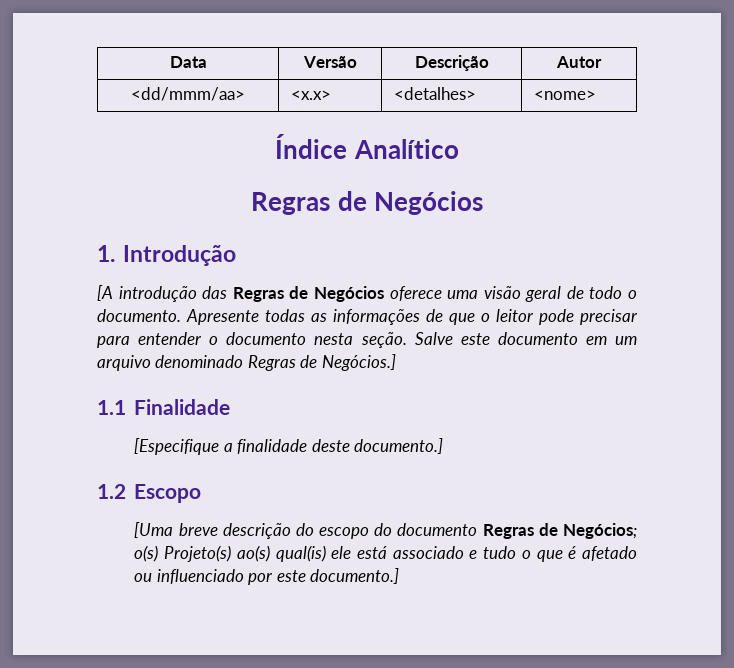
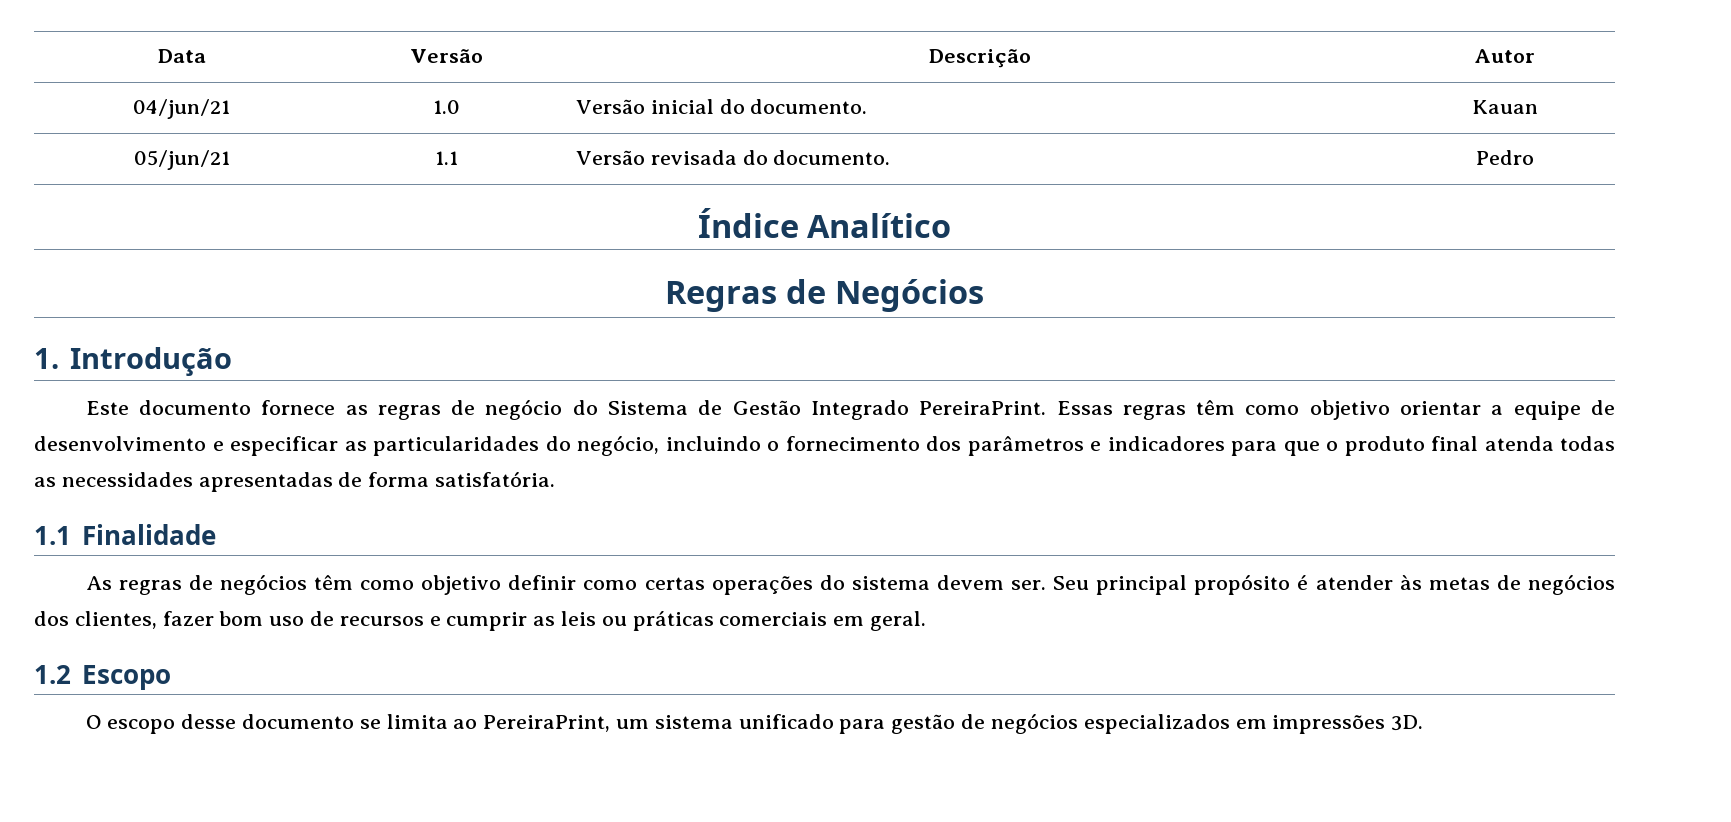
[131,87,245,101] [291,90,332,100] [394,87,477,100] [534,90,597,100] <dd/mmm/aa> | <x.x> | <detalhes> | <nome> -> [133,99,230,119] [433,100,460,114] [575,99,868,114] [1471,100,1538,114] [133,150,230,170] [435,151,458,165] [575,150,891,165] [1475,150,1534,165] 04/jun/21 | 1.0 | Versão inicial do documento. | Kauan // 05/jun/21 | 1.1 | Versão revisada do documento. | Pedro
[97,285,637,302] [97,309,638,325] [97,332,638,348] [97,354,396,371] [97,399,231,415] [134,438,444,455] [97,484,202,503] [134,522,637,539] [134,545,638,562] [134,568,400,585] [A introdução das Regras de Negócios oferece uma visão geral de todo o documento. Apresente todas as informações de que o leitor pode precisar para entender o documento nesta seção. Salve este documento em um arquivo denominado Regras de Negócios.] // 1.1 Finalidade // [Especifique a finalidade deste documento.] // 1.2 Escopo // [Uma breve descrição do escopo do documento Regras de Negócios; o(s) Projeto(s) ao(s) qual(is) ele está associado e tudo o que é afetado ou influenciado por este documento.] -> [85,399,1615,420] [34,435,1615,456] [34,471,556,492] [34,524,216,545] [85,574,1615,595] [34,611,927,631] [34,665,171,690] [85,713,1424,734] Este documento fornece as regras de negócio do Sistema de Gestão Integrado PereiraPrint. Essas regras têm como objetivo orientar a equipe de desenvolvimento e especificar as particularidades do negócio, incluindo o fornecimento dos parâmetros e indicadores para que o produto final atenda todas as necessidades apresentadas de forma satisfatória. // 1.1 Finalidade // As regras de negócios têm como objetivo definir como certas operações do sistema devem ser. Seu principal propósito é atender às metas de negócios dos clientes, fazer bom uso de recursos e cumprir as leis ou práticas comerciais em geral. // 1.2 Escopo // O escopo desse documento se limita ao PereiraPrint, um sistema unificado para gestão de negócios especializados em impressões 3D.

